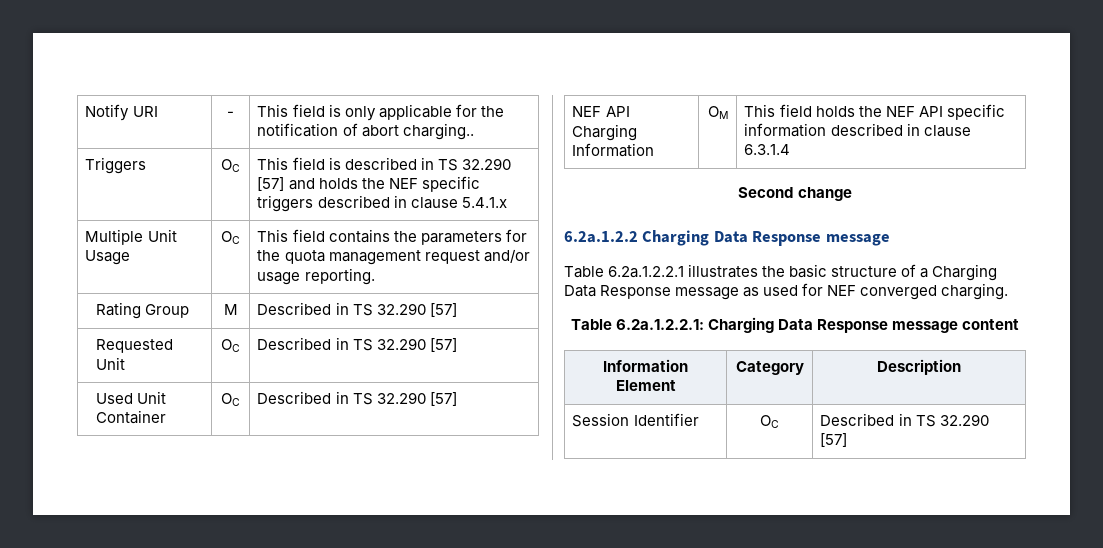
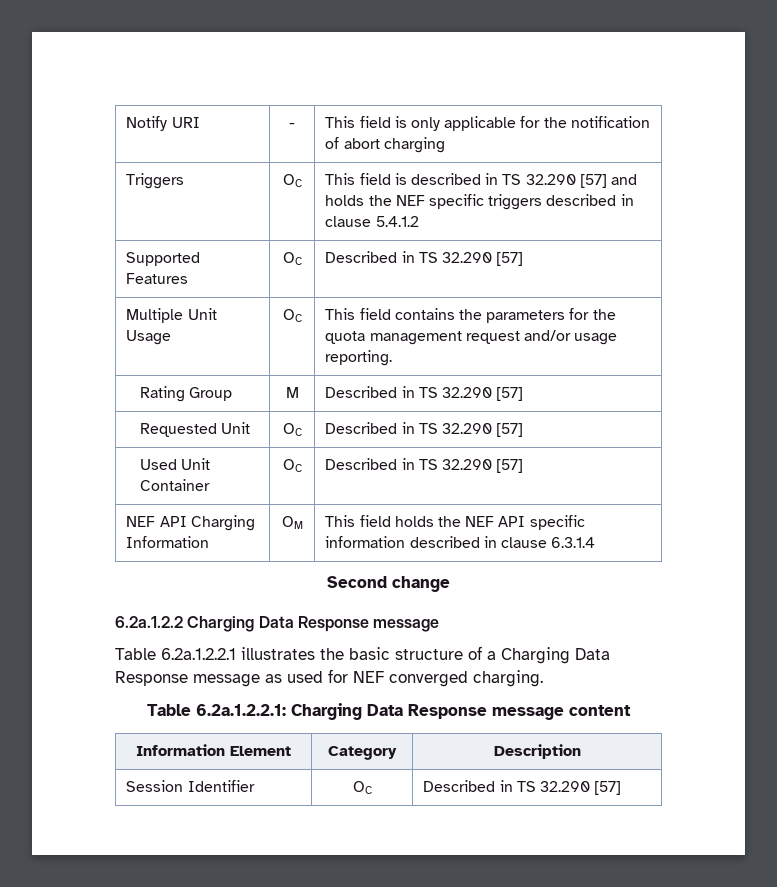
[402,123,474,140] charging.. -> [383,137,445,153] charging
[461,197,507,208] 5.4.1.x -> [375,216,419,227] [126,252,201,266] [126,273,189,284] [282,252,302,265] [325,251,524,266] 5.4.1.2 // Supported Features | OC | Described in TS 32.290 [57]

